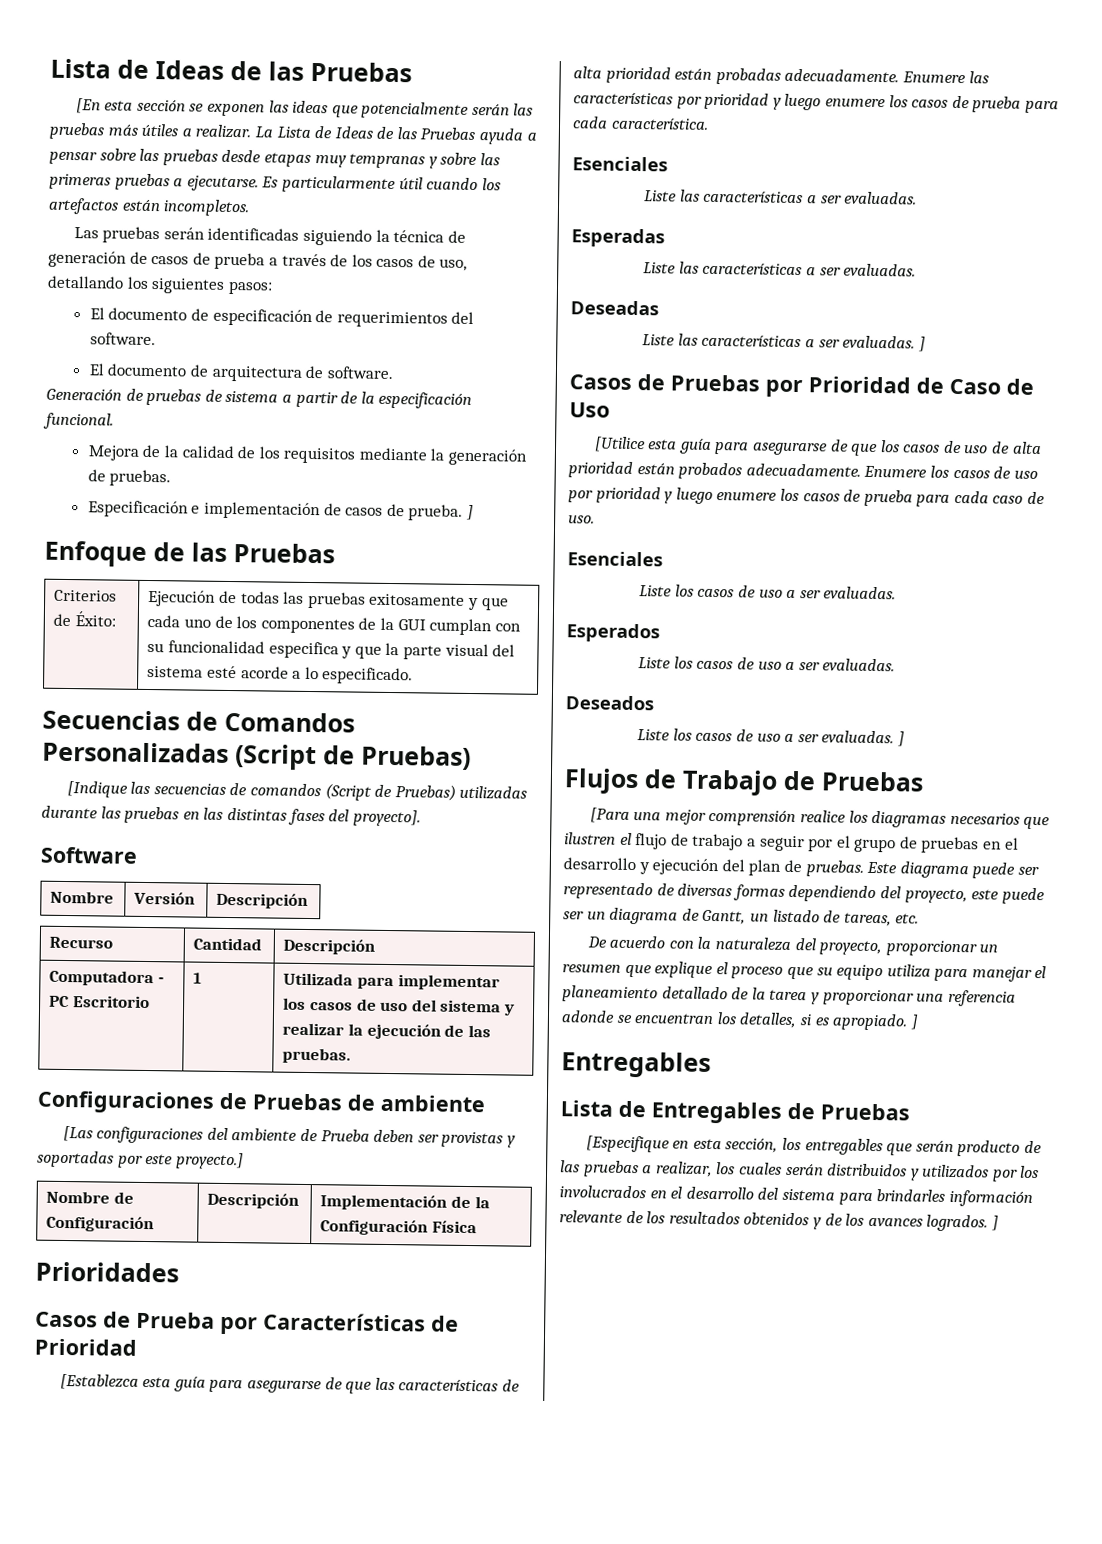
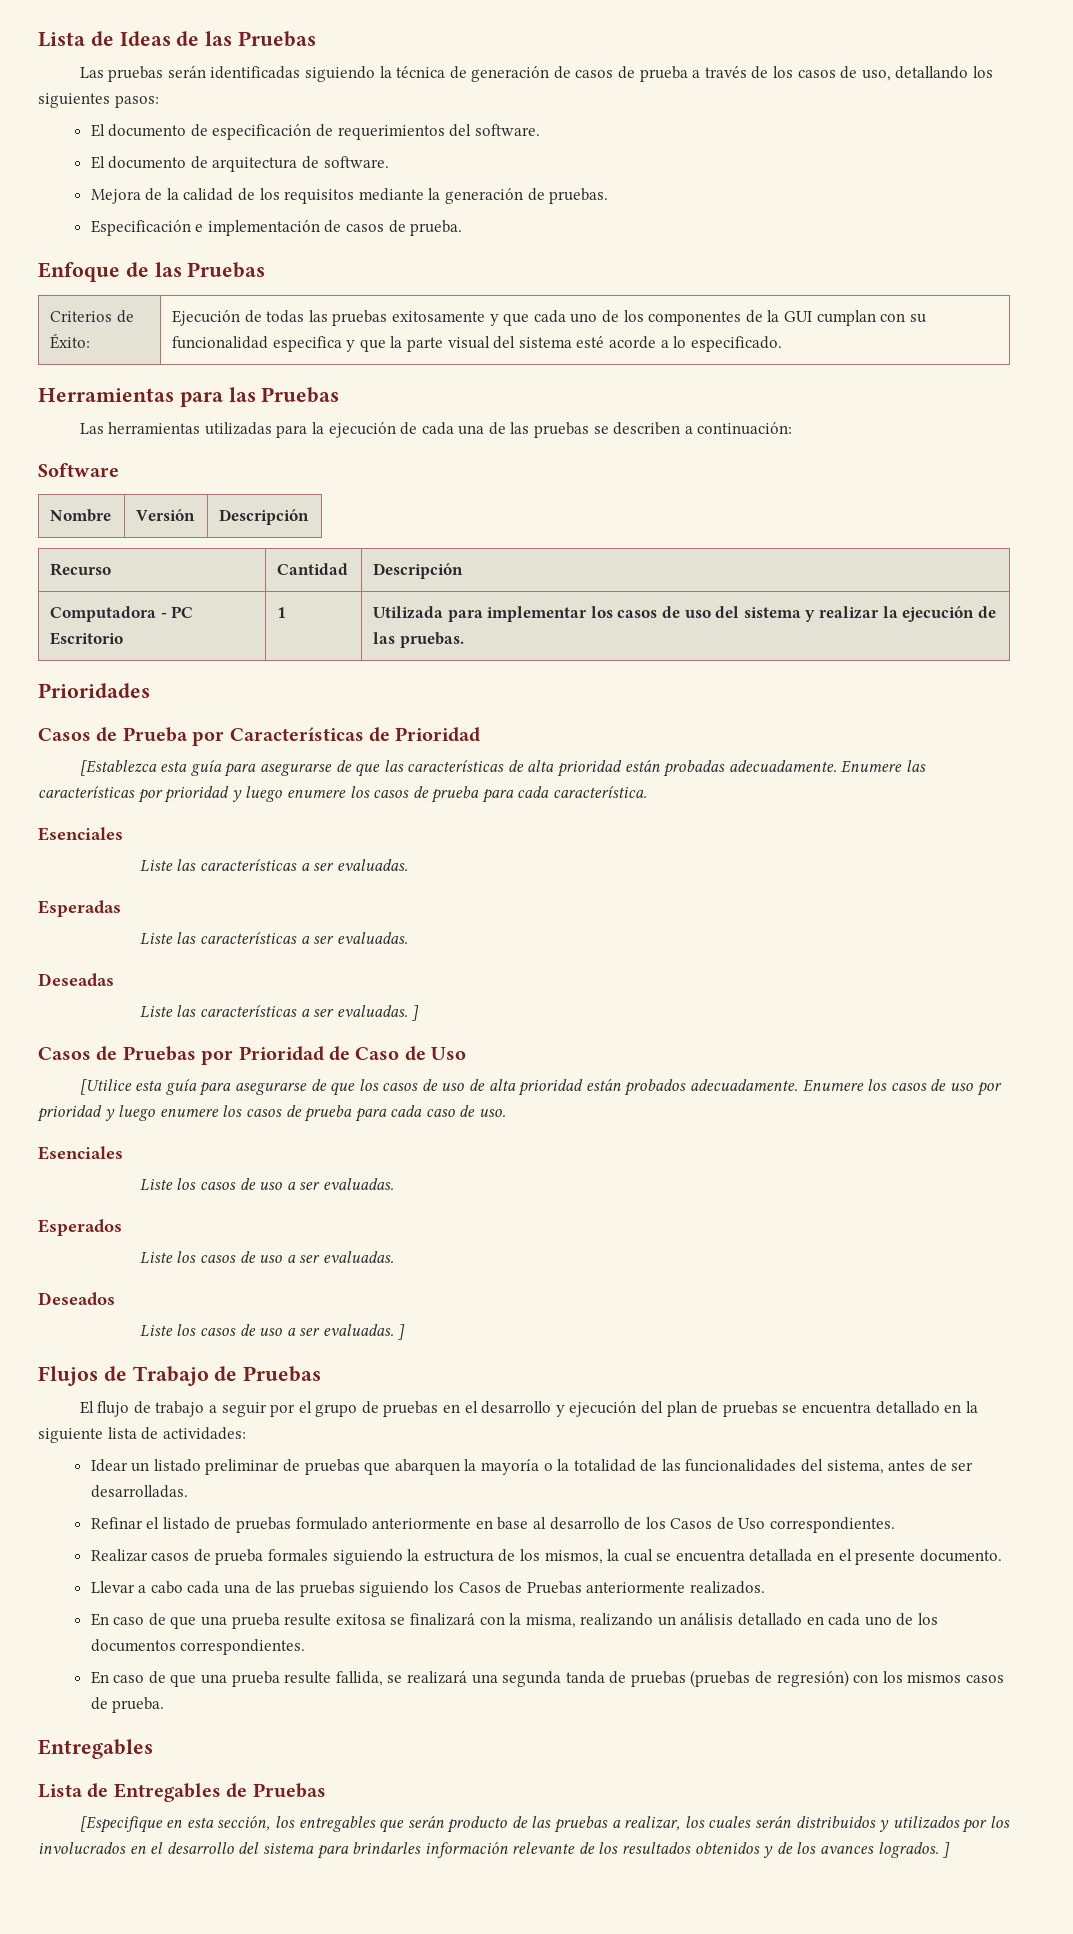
[50,58,412,83] [75,98,534,119] [49,122,537,145] [49,148,500,169] [49,173,501,194] [48,197,251,217] Lista de Ideas de las Pruebas // [En esta sección se exponen las ideas que potencialmente serán las pruebas más útiles a realizar. La Lista de Ideas de las Pruebas ayuda a pensar sobre las pruebas desde etapas muy tempranas y sobre las primeras pruebas a ejecutarse. Es particularmente útil cuando los artefactos están incompletos. -> [38,31,317,47] Lista de Ideas de las Pruebas
[46,388,473,409] [43,412,114,430] // Generación de pruebas de sistema a partir de la especificación funcional. -> (389, 162) none
[465,504,474,521] ] -> (463, 228) none
[42,709,355,733] [42,741,471,771] [66,781,528,801] [41,805,421,827] Secuencias de Comandos Personalizadas (Script de Pruebas) // [Indique las secuencias de comandos (Script de Pruebas) utilizadas durante las pruebas en las distintas fases del proyecto]. -> [38,387,340,407] [79,422,793,438] Herramientas para las Pruebas // Las herramientas utilizadas para la ejecución de cada una de las pruebas se describen a continuación:
[37,1090,485,1114] [62,1125,516,1148] [37,1150,244,1170] [46,1190,134,1204] [46,1215,155,1233] [207,1192,300,1209] [320,1194,490,1211] [320,1219,477,1236] // Configuraciones de Pruebas de ambiente // [Las configuraciones del ambiente de Prueba deben ser provistas y soportadas por este proyecto.] // Nombre de Configuración | Descripción | Implementación de la Configuración Física -> (464, 640) none
[589,807,1051,830] [564,832,632,845] [Para una mejor comprensión realice los diagramas necesarios que ilustren el -> [79,1401,94,1414] El
[805,860,1039,879] [563,882,1045,905] [563,907,920,927] [586,935,999,957] [562,961,1047,982] [562,985,1016,1007] [561,1010,919,1031] pruebas. Este diagrama puede ser representado de diversas formas dependiendo del proyecto, este puede ser un diagrama de Gantt, un listado de tareas, etc. // De acuerdo con la naturaleza del proyecto, proporcionar un resumen que explique el proceso que su equipo utiliza para manejar el planeamiento detallado de la tarea y proporcionar una referencia adonde se encuentran los detalles, si es apropiado. ] -> [722,1401,978,1417] [38,1427,246,1443] [90,1459,974,1475] [90,1485,188,1498] [90,1517,896,1533] [90,1549,1002,1565] [90,1581,765,1597] [90,1613,938,1629] [90,1639,306,1655] [90,1670,1004,1687] [90,1697,165,1713] pruebas se encuentra detallado en la siguiente lista de actividades: // Idear un listado preliminar de pruebas que abarquen la mayoría o la totalidad de las funcionalidades del sistema, antes de ser desarrolladas. // Refinar el listado de pruebas formulado anteriormente en base al desarrollo de los Casos de Uso correspondientes. // Realizar casos de prueba formales siguiendo la estructura de los mismos, la cual se encuentra detallada en el presente documento. // Llevar a cabo cada una de las pruebas siguiendo los Casos de Pruebas anteriormente realizados. // En caso de que una prueba resulte exitosa se finalizará con la misma, realizando un análisis detallado en cada uno de los documentos correspondientes. // En caso de que una prueba resulte fallida, se realizará una segunda tanda de pruebas (pruebas de regresión) con los mismos casos de prueba.

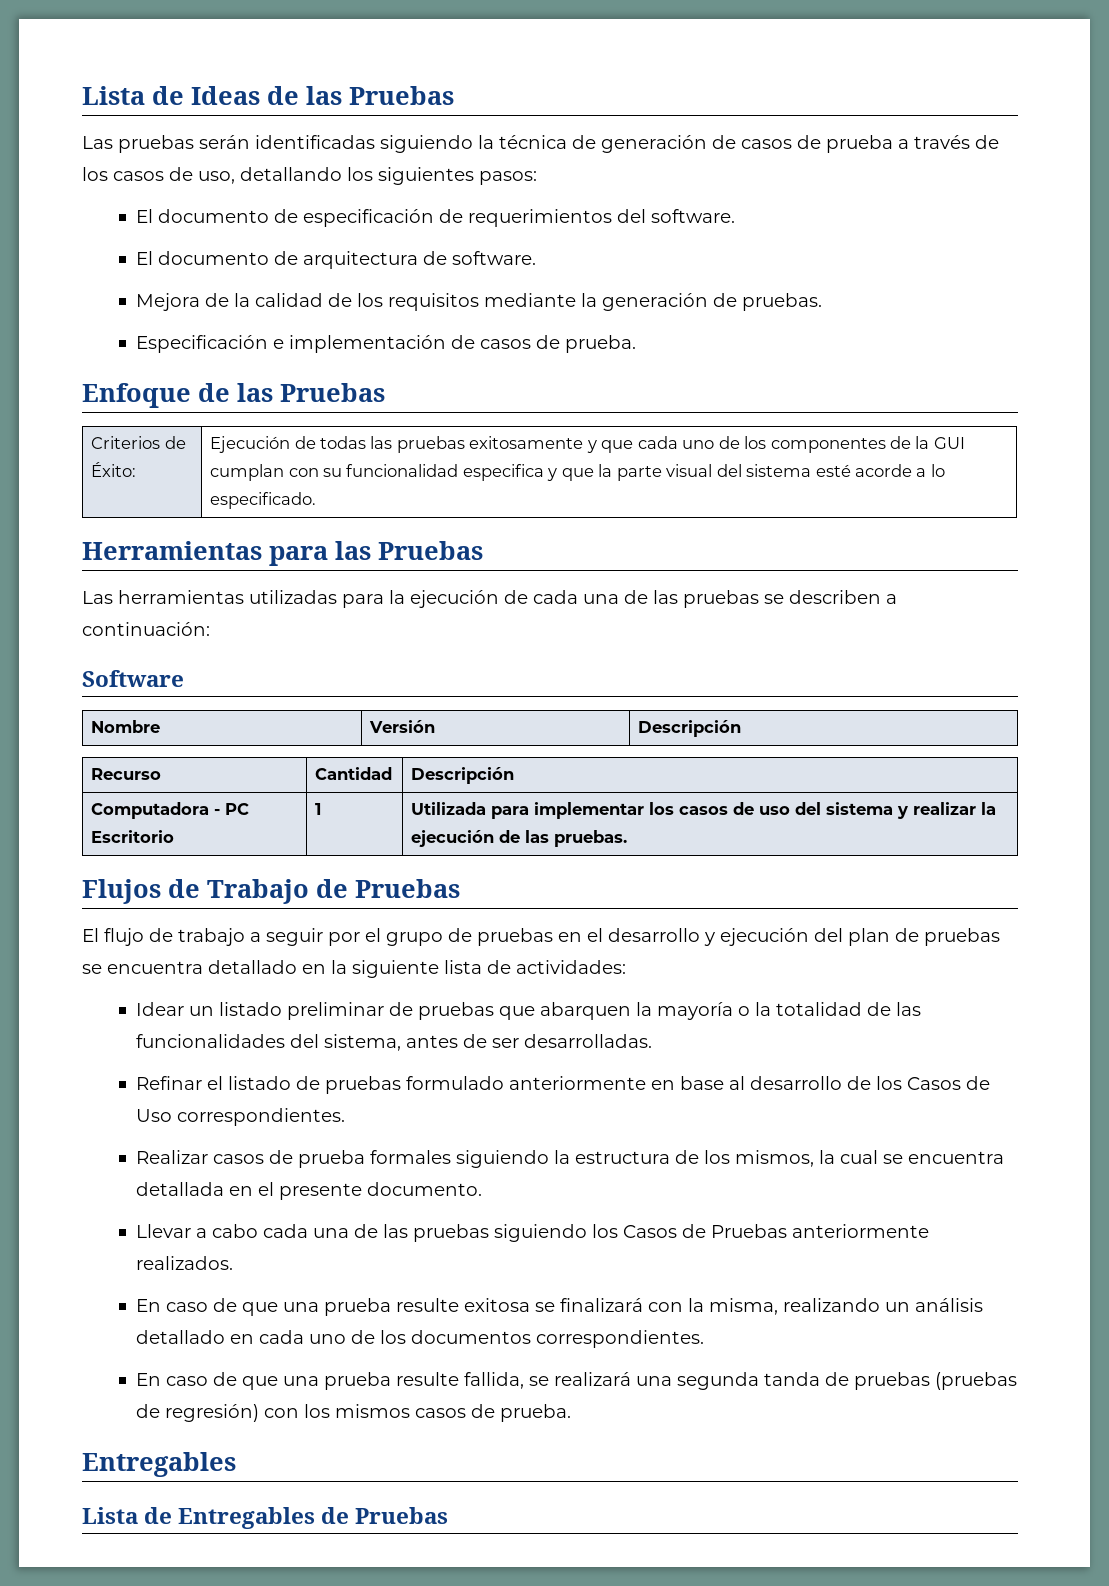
[38,683,150,698] [38,727,481,746] [79,760,927,777] [38,786,648,803] [38,827,123,841] [139,859,408,872] [38,900,121,917] [139,932,408,945] [38,973,114,987] [139,1005,420,1021] [38,1046,467,1065] [79,1079,1002,1096] [37,1105,507,1122] [38,1146,123,1160] [139,1178,394,1191] [38,1219,122,1236] [139,1251,394,1264] [38,1292,115,1306] [139,1324,406,1340] // Prioridades // Casos de Prueba por Características de Prioridad // [Establezca esta guía para asegurarse de que las características de alta prioridad están probadas adecuadamente. Enumere las características por prioridad y luego enumere los casos de prueba para cada característica. // Esenciales // Liste las características a ser evaluadas. // Esperadas // Liste las características a ser evaluadas. // Deseadas // Liste las características a ser evaluadas. ] // Casos de Pruebas por Prioridad de Caso de Uso // [Utilice esta guía para asegurarse de que los casos de uso de alta prioridad están probados adecuadamente. Enumere los casos de uso por prioridad y luego enumere los casos de prueba para cada caso de uso. // Esenciales // Liste los casos de uso a ser evaluadas. // Esperados // Liste los casos de uso a ser evaluadas. // Deseados // Liste los casos de uso a ser evaluadas. ] -> (628, 838) none
[79,1816,1010,1833] [38,1842,951,1859] // [Especifique en esta sección, los entregables que serán producto de las pruebas a realizar, los cuales serán distribuidos y utilizados por los involucrados en el desarrollo del sistema para brindarles información relevante de los resultados obtenidos y de los avances logrados. ] -> (449, 1515) none

